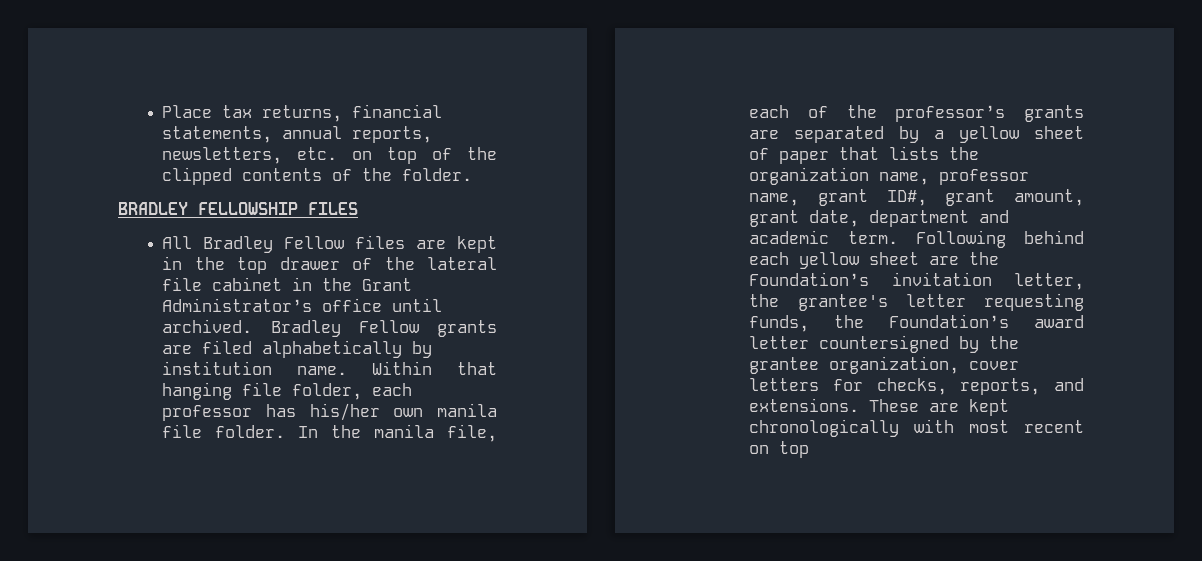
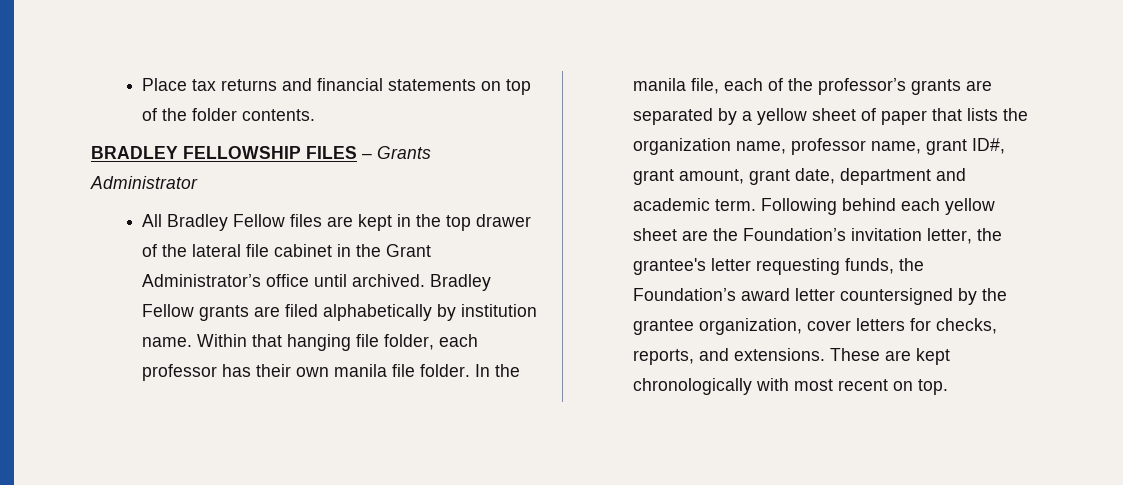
[262,104,443,122] [162,126,433,143] [162,147,498,164] [162,167,473,185] returns, financial statements, annual reports, newsletters, etc. on top of the clipped contents of the folder. -> [221,78,532,95] [142,108,316,121] returns and financial statements on top of the folder contents.
(358, 208) none -> [362,146,431,159] [90,176,198,189] – Grants Administrator
[309,403,380,421] his/her -> [256,364,292,377] their
[779,441,810,458] top -> [918,379,949,395] top.

